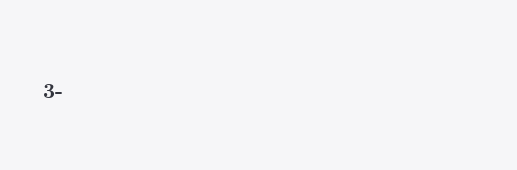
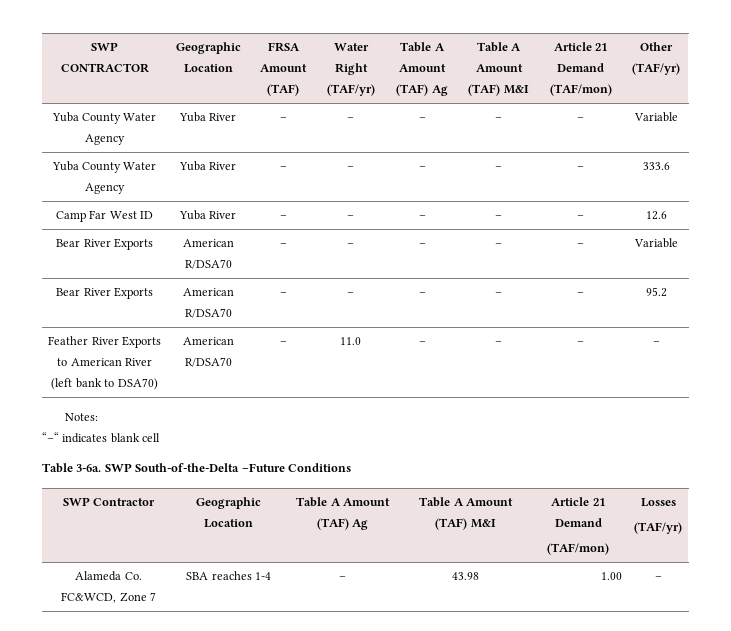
[43,84,63,98] 3- -> [91,42,118,51] [60,63,149,73] [175,42,241,54] [183,64,233,73] [267,42,300,52] [260,64,307,72] [267,84,299,96] [333,43,369,51] [334,63,368,75] [326,84,375,96] [400,42,445,52] [399,64,446,72] [396,84,448,96] [476,42,522,52] [475,64,523,72] [468,84,529,96] [553,42,608,51] [557,63,604,72] [549,84,612,96] [640,42,673,51] [632,63,680,75] [51,112,157,124] [85,134,125,145] [178,112,237,122] [279,117,287,121] [347,117,354,121] [418,117,426,121] [495,117,502,121] [577,117,584,121] [633,112,678,122] [51,161,157,173] [85,183,125,194] [178,161,237,171] [279,166,287,170] [347,166,354,170] [418,166,426,170] [495,166,502,170] [577,166,584,170] [642,162,670,170] [55,210,154,222] [178,210,237,220] [279,215,287,219] [347,215,354,219] [418,215,426,219] [495,215,502,219] [577,215,584,219] [645,211,667,220] [56,238,153,250] [182,239,234,247] [184,259,232,269] [279,243,287,247] [347,243,354,247] [418,243,426,247] [495,243,502,247] [577,243,584,247] [633,238,678,248] [56,287,153,299] [182,288,234,296] [184,308,232,318] [279,292,287,296] [347,292,354,296] [418,292,426,296] [495,292,502,296] [577,292,584,296] [645,287,667,297] [48,336,161,348] [57,358,152,366] [51,378,158,390] [182,337,234,345] [184,357,232,367] [279,341,287,345] [340,337,361,345] [418,341,426,345] [495,341,502,345] [577,341,584,345] [652,341,660,345] [65,413,99,421] [42,432,161,443] [42,463,351,473] [62,497,156,506] [196,497,261,509] [204,519,253,528] [296,497,390,507] [316,518,369,530] [419,497,513,507] [435,518,496,530] [551,497,605,506] [554,518,602,527] [547,543,609,555] [640,498,676,507] [634,522,682,534] [75,571,142,581] [61,592,156,603] [186,571,271,580] [339,576,346,580] [452,572,479,580] [601,572,623,580] [654,576,662,580] SWP CONTRACTOR | Geographic Location | FRSA Amount (TAF) | Water Right (TAF/yr) | Table A Amount (TAF) Ag | Table A Amount (TAF) M&I | Article 21 Demand (TAF/mon) | Other (TAF/yr) // Yuba County Water Agency | Yuba River | – | – | – | – | – | Variable // Yuba County Water Agency | Yuba River | – | – | – | – | – | 333.6 // Camp Far West ID | Yuba River | – | – | – | – | – | 12.6 // Bear River Exports | American R/DSA70 | – | – | – | – | – | Variable // Bear River Exports | American R/DSA70 | – | – | – | – | – | 95.2 // Feather River Exports to American River (left bank to DSA70) | American R/DSA70 | – | 11.0 | – | – | – | – // Notes: // “–“ indicates blank cell // Table 3-6a. SWP South-of-the-Delta –Future Conditions // SWP Contractor | Geographic Location | Table A Amount (TAF) Ag | Table A Amount (TAF) M&I | Article 21 Demand // (TAF/mon) | Losses // (TAF/yr) // Alameda Co. FC&WCD, Zone 7 | SBA reaches 1-4 | – | 43.98 | 1.00 | –

